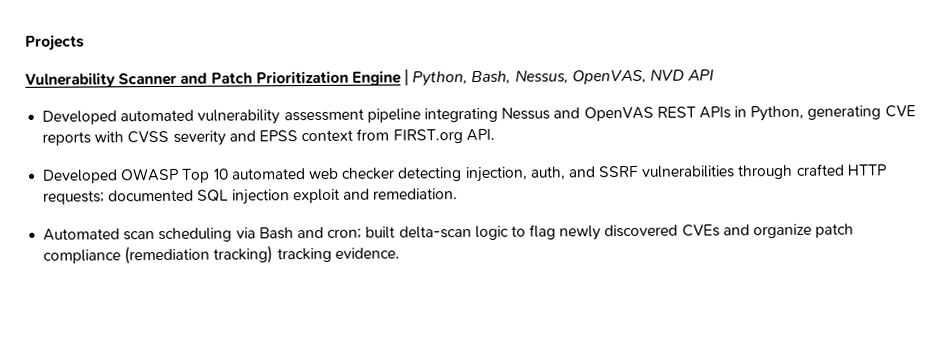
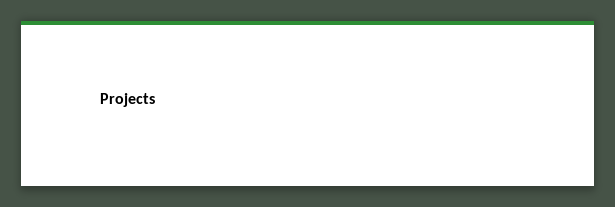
[25,68,715,88] [42,105,916,125] [42,128,495,146] [42,163,887,184] [43,188,459,205] [43,223,855,243] [43,245,400,265] // Vulnerability Scanner and Patch Prioritization Engine | Python, Bash, Nessus, OpenVAS, NVD API // Developed automated vulnerability assessment pipeline integrating Nessus and OpenVAS REST APIs in Python, generating CVE reports with CVSS severity and EPSS context from FIRST.org API. // Developed OWASP Top 10 automated web checker detecting injection, auth, and SSRF vulnerabilities through crafted HTTP requests; documented SQL injection exploit and remediation. // Automated scan scheduling via Bash and cron; built delta-scan logic to flag newly discovered CVEs and organize patch compliance (remediation tracking) tracking evidence. -> (155, 100) none

